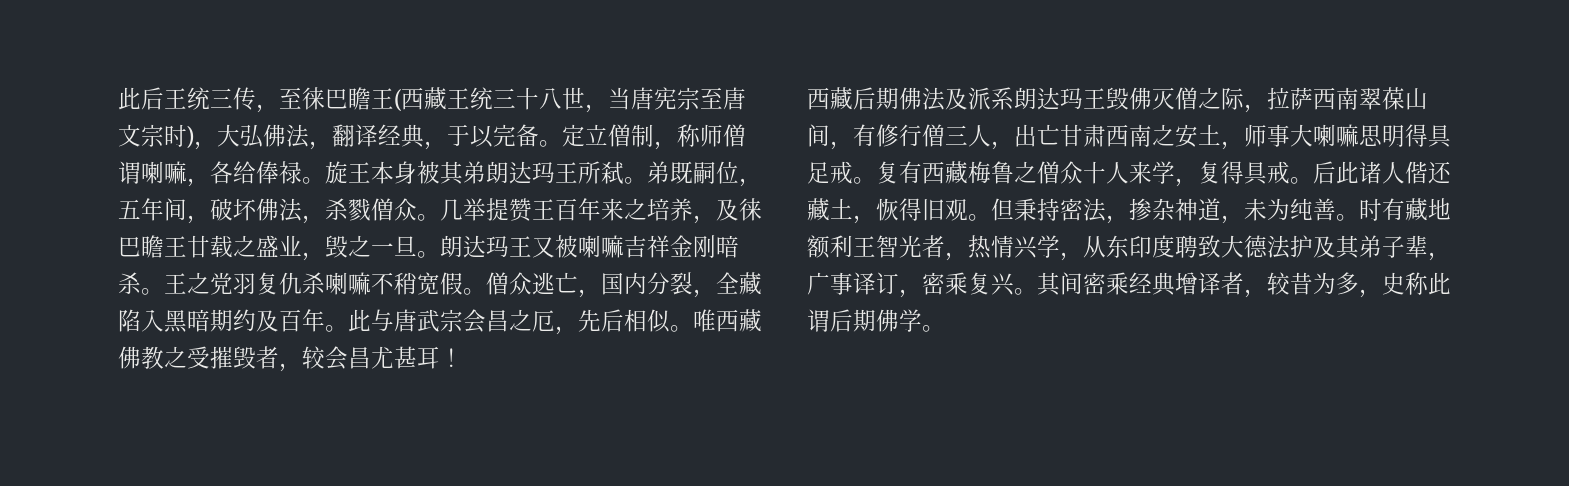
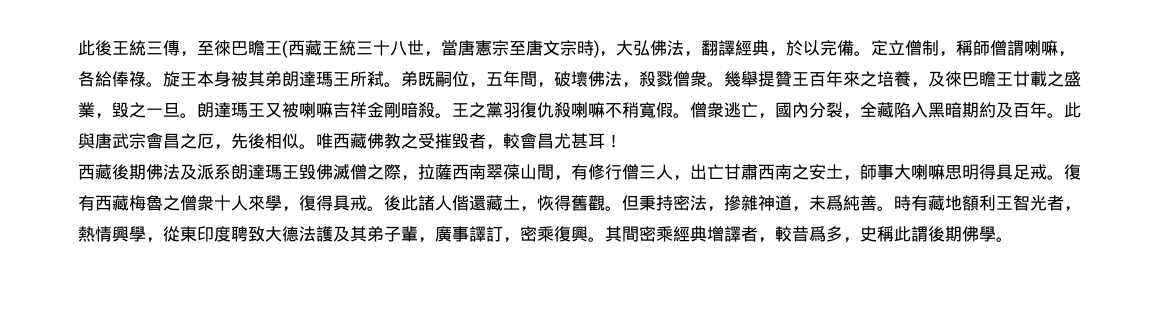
[118,87,325,113] 此后王统三传，至徕 -> [78,40,231,57] 此後王統三傳，至徠
[470,87,493,110] 统 -> [339,40,356,56] 統
[608,87,677,110] 当唐宪 -> [441,40,492,56] 當唐憲
[164,124,187,147] 时 -> [577,40,594,56] 時
[355,124,539,150] 译经典，于以完备 -> [718,40,854,57] 譯經典，於以完備
[677,124,746,147] [118,161,141,184] 称师僧谓 -> [956,40,1024,56] 稱師僧謂
[233,161,302,184] 给俸禄 -> [95,71,146,87] 給俸祿
[509,161,624,184] 达玛王所弑 -> [299,71,384,87] 達瑪王所弒
[164,198,762,224] [118,235,348,261] 间，破坏佛法，杀戮僧众。几举提赞王百年来之培养，及徕巴瞻王廿载之盛业，毁 -> [520,70,1081,88] [78,102,129,119] 間，破壞佛法，殺戮僧衆。幾舉提贊王百年來之培養，及徠巴瞻王廿載之盛業，毀
[463,235,509,258] 达玛 -> [214,102,248,118] 達瑪
[693,235,739,258] [118,272,647,298] 刚暗杀。王之党羽复仇杀喇嘛不稍宽假。僧众逃亡，国内 -> [384,102,809,119] 剛暗殺。王之黨羽復仇殺喇嘛不稍寬假。僧衆逃亡，國內
[233,309,256,331] 约 -> [979,102,996,118] 約
[371,309,486,333] 与唐武宗会 -> [78,132,163,149] 與唐武宗會
[601,309,624,332] 后 -> [248,133,265,149] 後
[233,346,348,372] 毁者，较会 -> [452,132,537,150] 毀者，較會
[853,87,876,110] 后 -> [112,164,129,180] 後
[1037,87,1313,113] 达玛王毁佛灭僧之际，拉萨 -> [248,164,452,181] 達瑪王毀佛滅僧之際，拉薩
[807,124,830,147] 间 -> [537,164,554,180] 間
[1083,124,1106,147] 肃 -> [741,164,758,180] 肅
[1244,124,1267,147] 师 -> [860,164,877,180] 師
[876,161,899,184] 复 -> [1064,164,1081,180] 復
[991,161,1451,187] 鲁之僧众十人来学，复得具戒。后此诸人偕还 -> [146,195,486,212] 魯之僧衆十人來學，復得具戒。後此諸人偕還
[922,199,968,221] 旧观 -> [571,195,605,211] 舊觀
[1129,198,1175,221] 掺杂 -> [724,195,758,211] 摻雜
[1267,198,1451,221] [807,235,1129,261] 为纯善。时有藏地额利王智光者，热情兴学，从东 -> [826,194,1081,212] [78,226,197,243] 爲純善。時有藏地額利王智光者，熱情興學，從東
[1290,235,1313,258] 护 -> [316,226,333,242] 護
[1405,235,1451,261] [807,272,1451,298] [807,309,922,332] 辈，广事译订，密乘复兴。其间密乘经典增译者，较昔为多，史称此谓后期佛学 -> [401,226,996,243] 輩，廣事譯訂，密乘復興。其間密乘經典增譯者，較昔爲多，史稱此謂後期佛學

